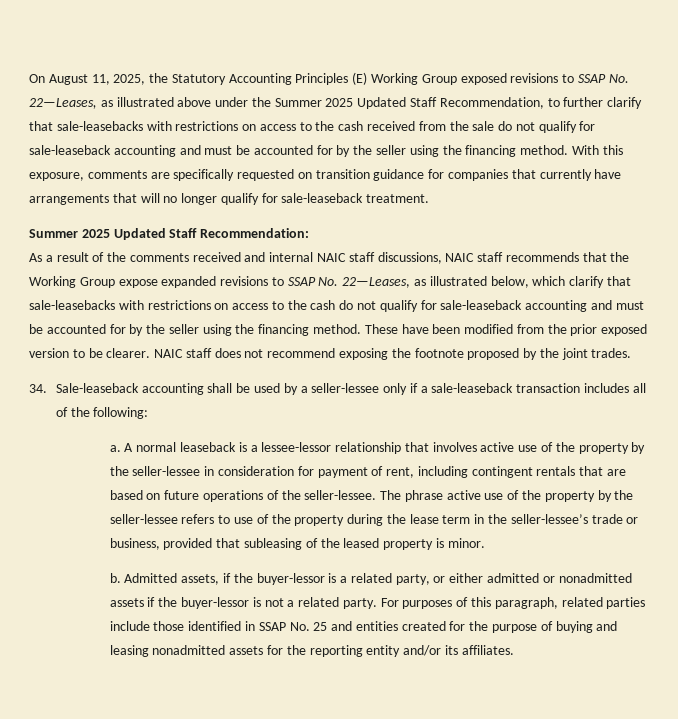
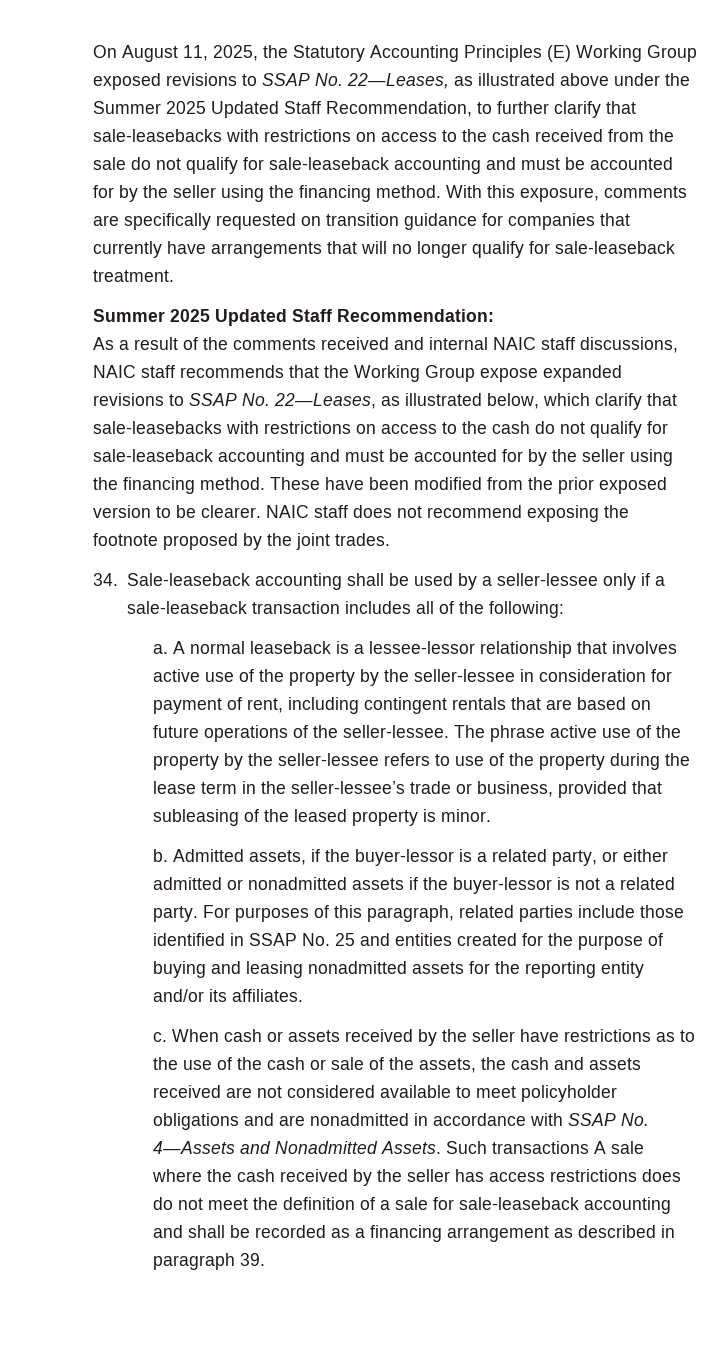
(514, 650) none -> [153,1029,696,1046] [153,1057,642,1073] [153,1085,618,1102] [153,1113,650,1130] [153,1141,645,1154] [152,1169,682,1186] [153,1197,672,1214] [153,1225,676,1242] [153,1253,266,1270] // c. When cash or assets received by the seller have restrictions as to the use of the cash or sale of the assets, the cash and assets received are not considered available to meet policyholder obligations and are nonadmitted in accordance with SSAP No. 4—Assets and Nonadmitted Assets. Such transactions A sale where the cash received by the seller has access restrictions does do not meet the definition of a sale for sale-leaseback accounting and shall be recorded as a financing arrangement as described in paragraph 39.

